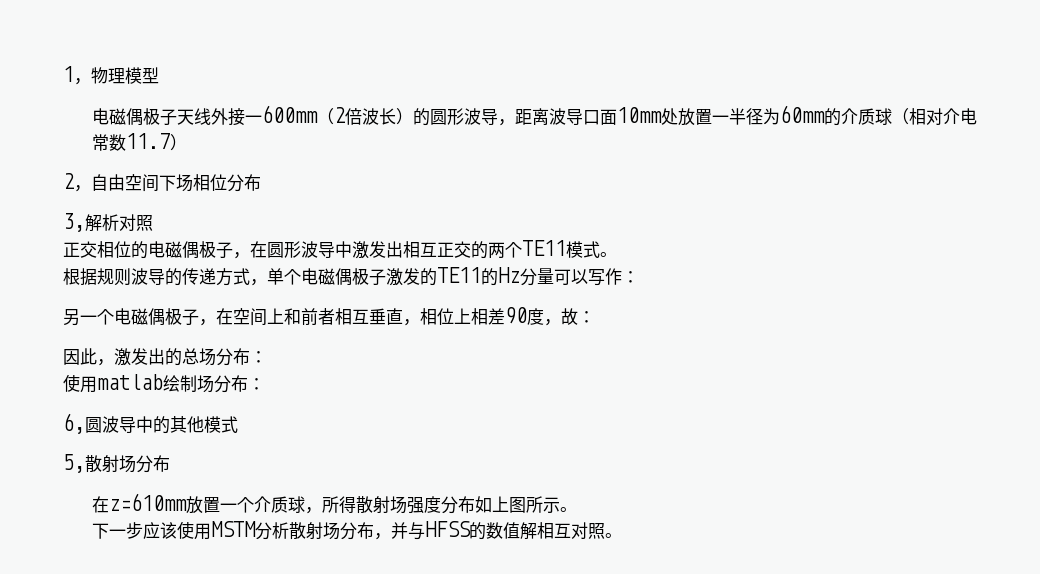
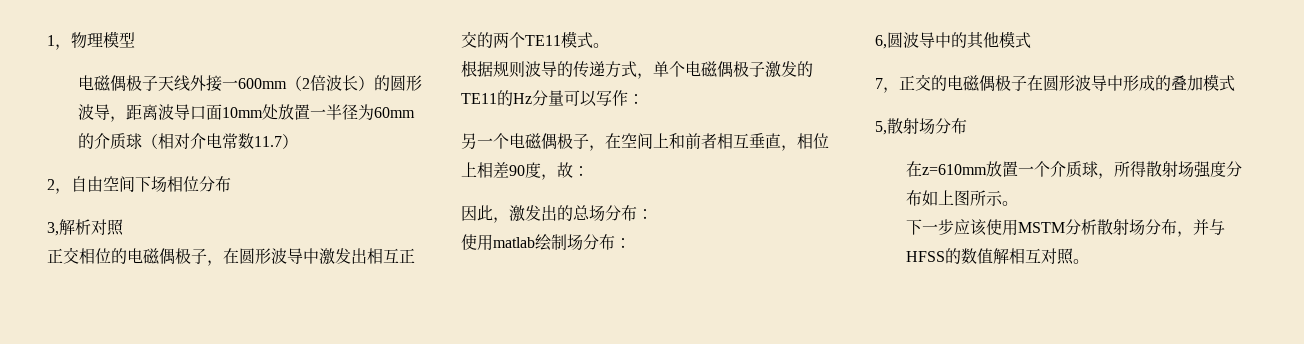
(238, 424) none -> [875,74,1235,93] // 7，正交的电磁偶极子在圆形波导中形成的叠加模式

